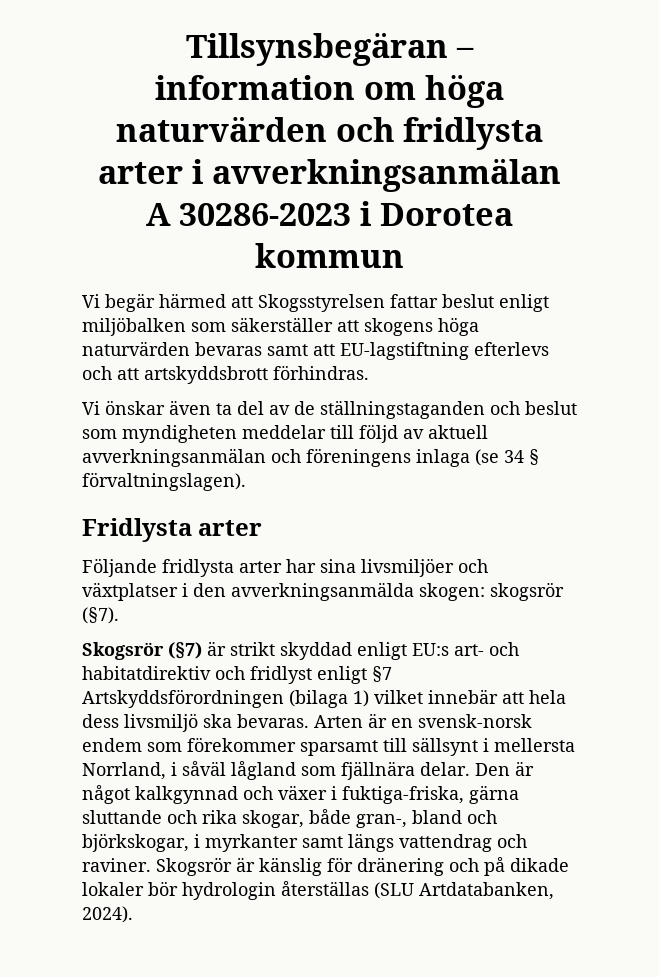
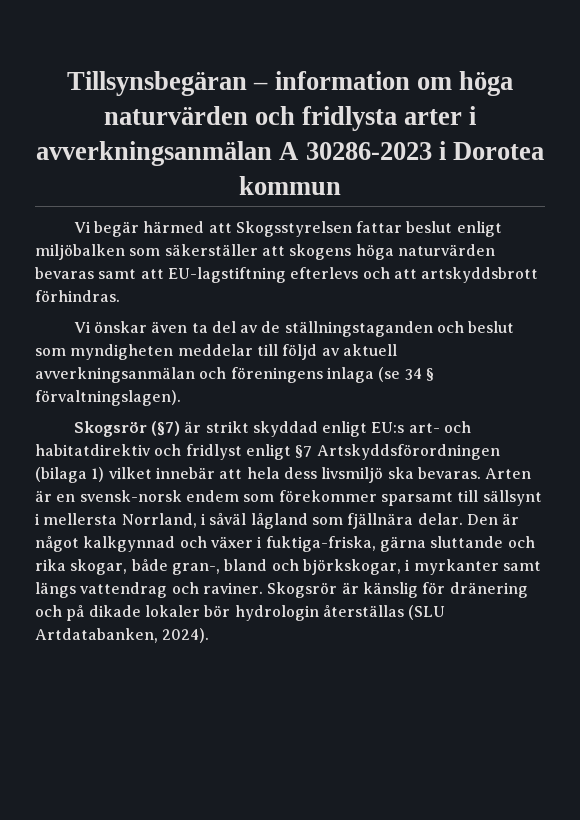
[82,518,263,542] [82,558,488,577] [82,582,564,601] [82,607,119,624] // Fridlysta arter // Följande fridlysta arter har sina livsmiljöer och växtplatser i den avverkningsanmälda skogen: skogsrör (§7). -> (181, 398) none

